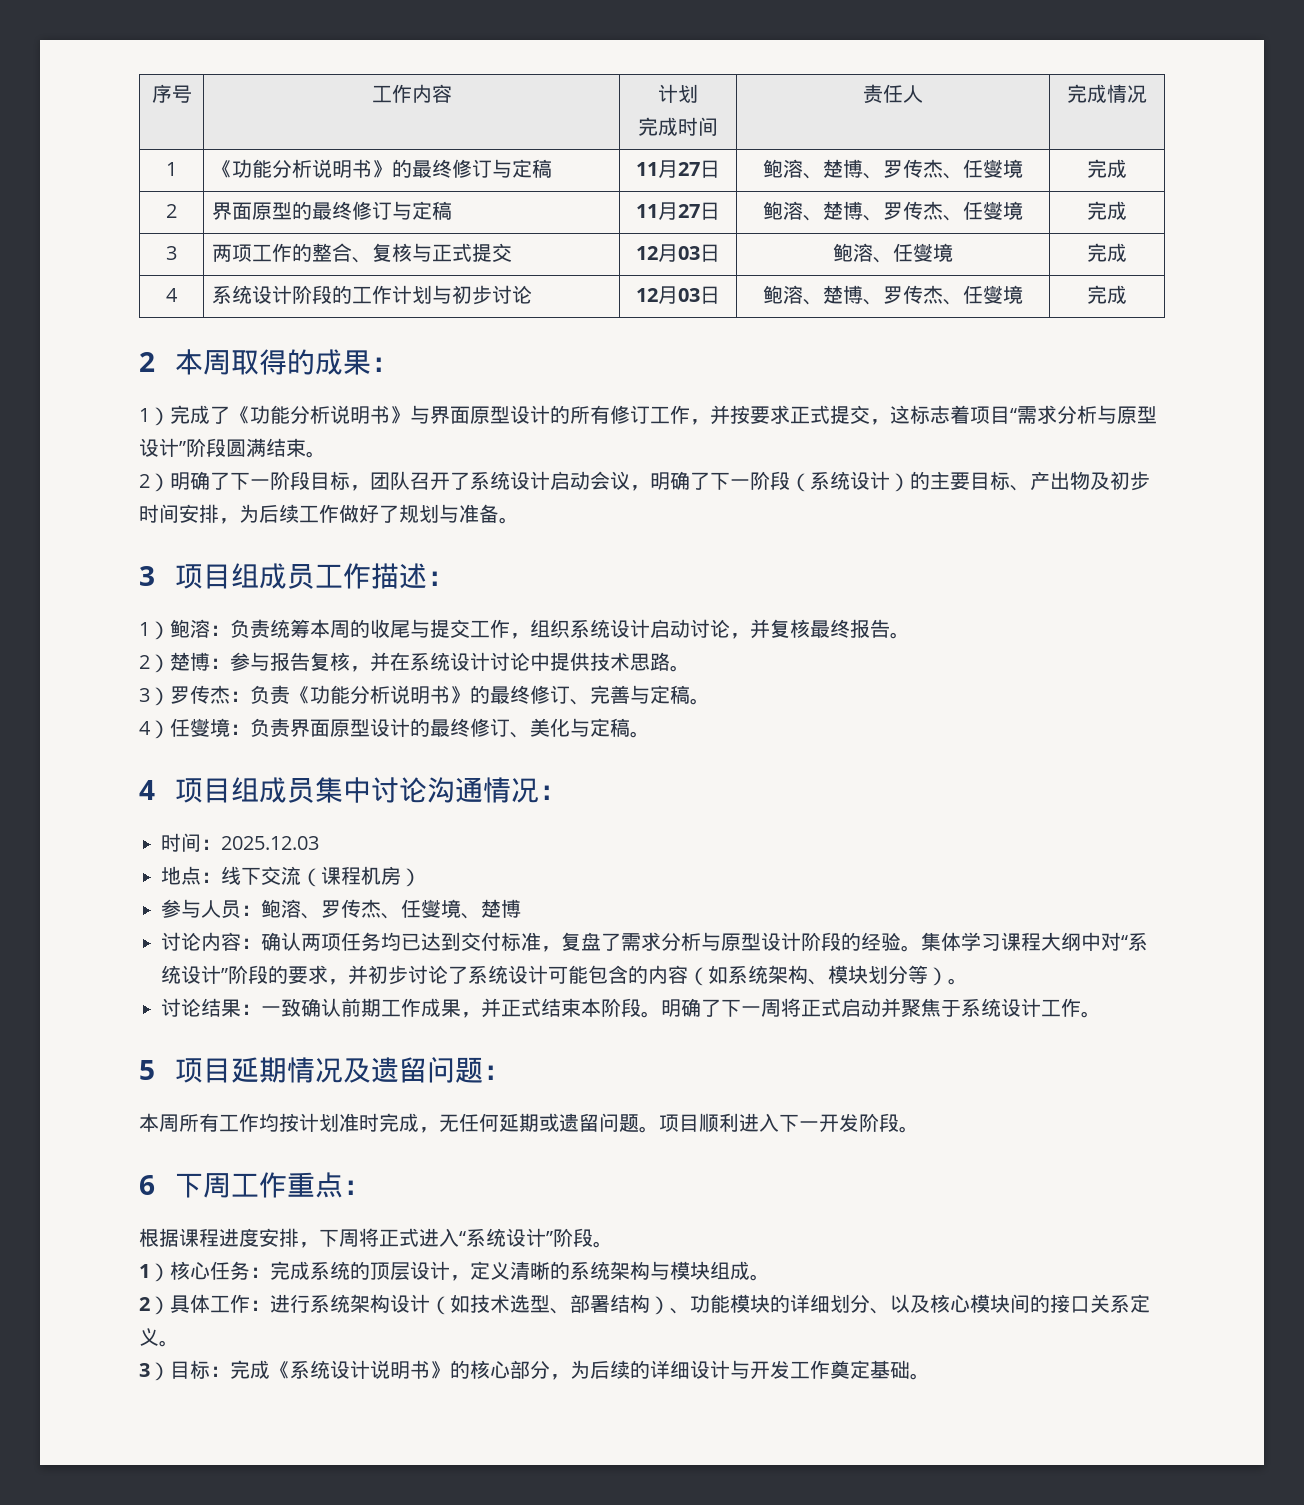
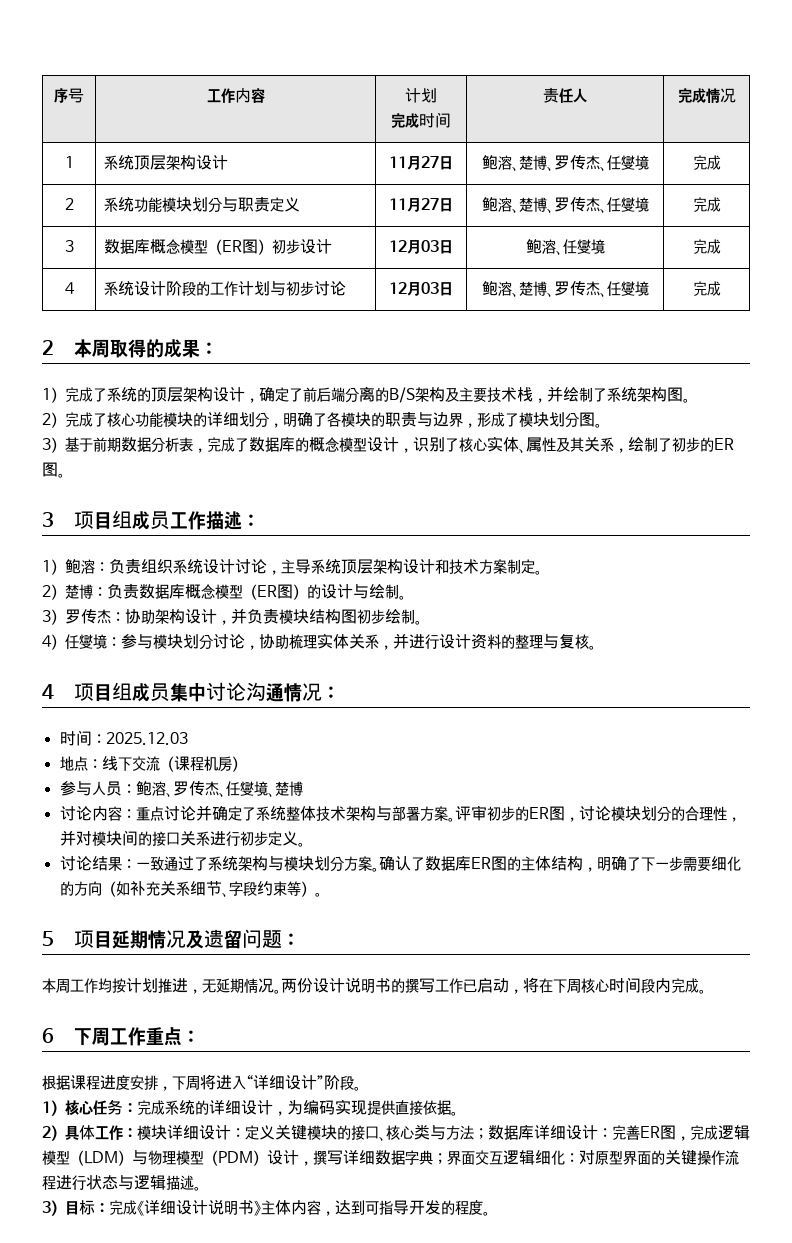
[212,159,553,178] 《功能分析说明书》的最终修订与定稿 -> [104,155,229,170] 系统顶层架构设计
[212,201,453,220] 界面原型的最终修订与定稿 -> [104,196,301,213] 系统功能模块划分与职责定义
[212,243,513,263] 两项工作的整合、复核与正式提交 -> [104,239,333,255] 数据库概念模型（ER图）初步设计
[230,405,1157,425] [139,438,326,458] [139,471,1150,492] [139,504,499,524] 《功能分析说明书》与界面原型设计的所有修订工作，并按要求正式提交，这标志着项目“需求分析与原型设计”阶段圆满结束。 // 2）明确了下一阶段目标，团队召开了系统设计启动会议，明确了下一阶段（系统设计）的主要目标、产出物及初步时间安排，为后续工作做好了规划与准备 -> [107,386,690,403] [42,411,602,428] [42,436,734,453] [42,462,58,477] 系统的顶层架构设计，确定了前后端分离的B/S架构及主要技术栈，并绘制了系统架构图。 // 2）完成了核心功能模块的详细划分，明确了各模块的职责与边界，形成了模块划分图。 // 3）基于前期数据分析表，完成了数据库的概念模型设计，识别了核心实体、属性及其关系，绘制了初步的ER图
[270,619,910,639] [139,652,690,673] [139,685,710,706] [139,718,630,739] 统筹本周的收尾与提交工作，组织系统设计启动讨论，并复核最终报告。 // 2）楚博：参与报告复核，并在系统设计讨论中提供技术思路。 // 3）罗传杰：负责《功能分析说明书》的最终修订、完善与定稿。 // 4）任燮境：负责界面原型设计的最终修订、美化与定稿 -> [141,559,542,575] [42,583,406,600] [42,608,422,625] [42,633,589,650] 组织系统设计讨论，主导系统顶层架构设计和技术方案制定。 // 2）楚博：负责数据库概念模型（ER图）的设计与绘制。 // 3）罗传杰：协助架构设计，并负责模块结构图初步绘制。 // 4）任燮境：参与模块划分讨论，协助梳理实体关系，并进行设计资料的整理与复核
[261,932,1148,952] [161,965,968,986] [161,998,1081,1018] 确认两项任务均已达到交付标准，复盘了需求分析与原型设计阶段的经验。集体学习课程大纲中对“系统设计”阶段的要求，并初步讨论了系统设计可能包含的内容（如系统架构、模块划分等）。 // 讨论结果：一致确认前期工作成果，并正式结束本阶段。明确了下一周将正式启动并聚焦于系统设计工作 -> [135,805,741,822] [59,830,305,847] [59,856,741,872] [59,881,315,897] 重点讨论并确定了系统整体技术架构与部署方案。评审初步的ER图，讨论模块划分的合理性，并对模块间的接口关系进行初步定义。 // 讨论结果：一致通过了系统架构与模块划分方案。确认了数据库ER图的主体结构，明确了下一步需要细化的方向（如补充关系细节、字段约束等）
[179,1113,219,1132] 所有 -> (70, 986) none
[339,1113,899,1133] 准时完成，无任何延期或遗留问题。项目顺利进入下一开发阶段 -> [158,977,699,994] 推进，无延期情况。两份设计说明书的撰写工作已启动，将在下周核心时间段内完成
[379,1228,419,1247] 正式 -> (216, 1082) none
[466,1228,506,1247] 系统 -> [253,1075,285,1090] 详细
[370,1261,750,1281] 顶层设计，定义清晰的系统架构与模块组成 -> [209,1099,451,1116] 详细设计，为编码实现提供直接依据
[270,1294,1150,1315] [139,1328,159,1346] 进行系统架构设计（如技术选型、部署结构）、功能模块的详细划分、以及核心模块间的接口关系定义 -> [137,1124,750,1141] [42,1150,739,1166] [42,1175,194,1190] 模块详细设计：定义关键模块的接口、核心类与方法；数据库详细设计：完善ER图，完成逻辑模型（LDM）与物理模型（PDM）设计，撰写详细数据字典；界面交互逻辑细化：对原型界面的关键操作流程进行状态与逻辑描述
[290,1360,330,1379] 系统 -> [144,1200,176,1215] 详细
[450,1360,910,1380] 的核心部分，为后续的详细设计与开发工作奠定基础 -> [261,1200,483,1216] 主体内容，达到可指导开发的程度

